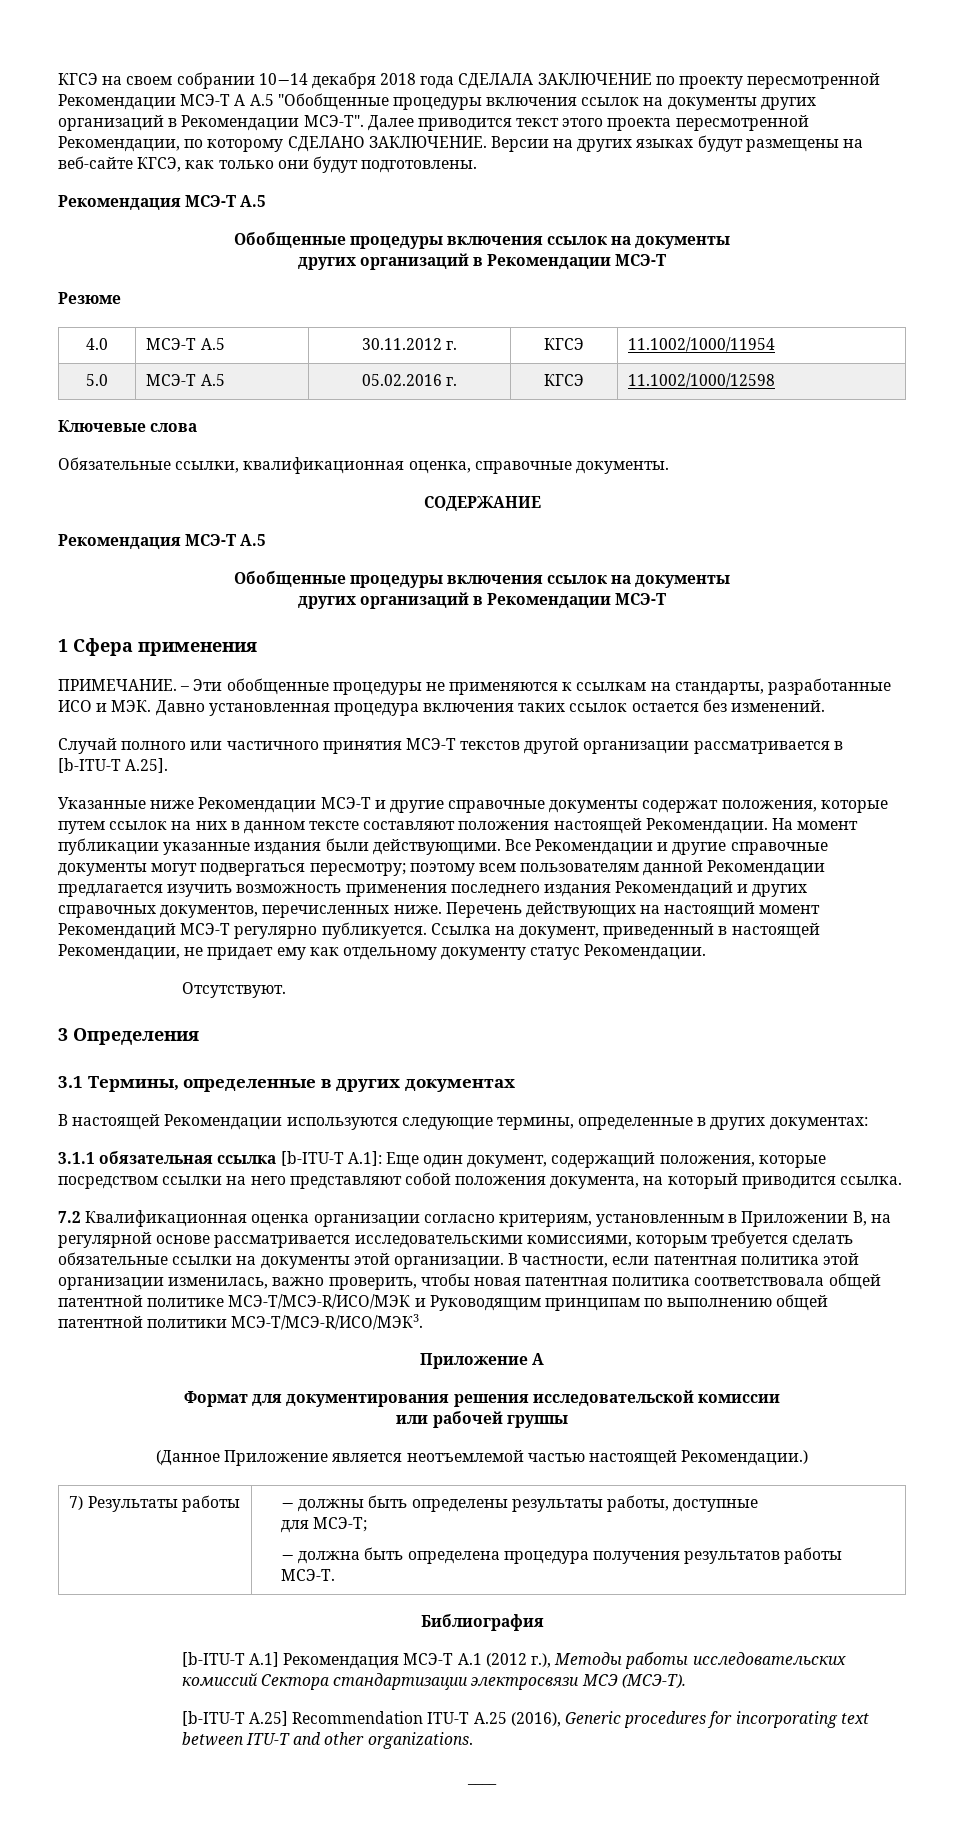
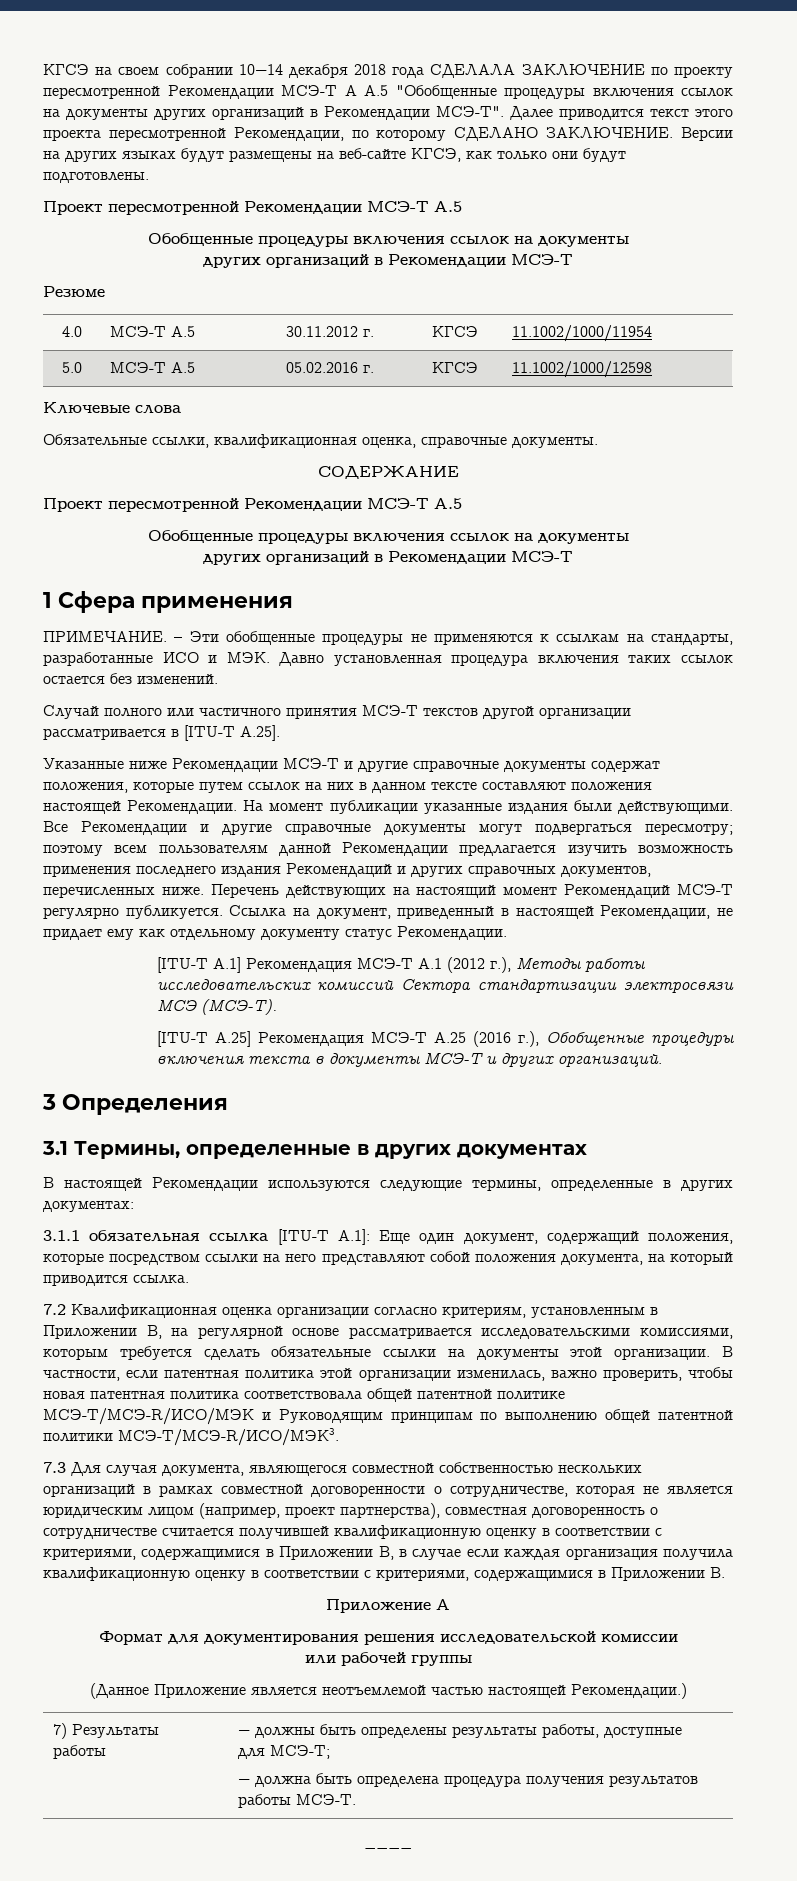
[58,195,181,210] Рекомендация -> [43,201,362,215] Проект пересмотренной Рекомендации
[58,534,181,549] Рекомендация -> [43,498,362,512] Проект пересмотренной Рекомендации
[58,758,121,773] [b-ITU-T -> [184,725,235,741] [ITU-T
[181,982,286,998] Отсутствуют. -> [156,957,646,973] [156,979,734,993] [156,999,277,1015] [156,1031,735,1047] [156,1052,662,1067] [ITU-T A.1] Рекомендация МСЭ-Т А.1 (2012 г.), Методы работы исследовательских комиссий Сектора стандартизации электросвязи МСЭ (МСЭ-Т). // [ITU-T A.25] Рекомендация МСЭ-T A.25 (2016 г.), Обобщенные процедуры включения текста в документы МСЭ-Т и других организаций.
[280,1151,344,1166] [b-ITU-T -> [277,1229,329,1245] [ITU-T
(424, 1322) none -> [43,1462,642,1476] [43,1484,733,1497] [43,1503,658,1519] [43,1525,662,1539] [43,1546,733,1560] [43,1567,725,1581] // 7.3 Для случая документа, являющегося совместной собственностью нескольких организаций в рамках совместной договоренности о сотрудничестве, которая не является юридическим лицом (например, проект партнерства), совместная договоренность о сотрудничестве считается получившей квалификационную оценку в соответствии с критериями, содержащимися в Приложении B, в случае если каждая организация получила квалификационную оценку в соответствии с критериями, содержащимися в Приложении B.
[420,1614,544,1631] [181,1652,846,1669] [181,1673,686,1690] [181,1711,869,1728] [181,1732,473,1749] // Библиография // [b-ITU-T A.1] Рекомендация МСЭ-Т А.1 (2012 г.), Методы работы исследовательских комиссий Сектора стандартизации электросвязи МСЭ (МСЭ-Т). // [b-ITU-T A.25] Recommendation ITU-T A.25 (2016), Generic procedures for incorporating text between ITU-T and other organizations. -> (356, 1799) none

